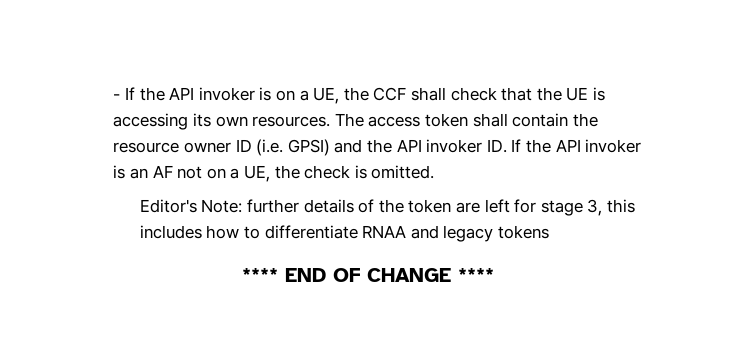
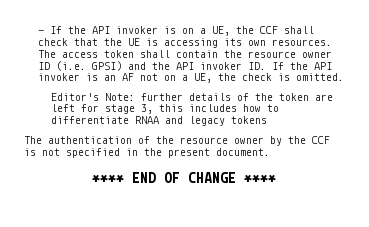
(550, 232) none -> [24,136,330,146] [24,148,270,158] // The authentication of the resource owner by the CCF is not specified in the present document.

